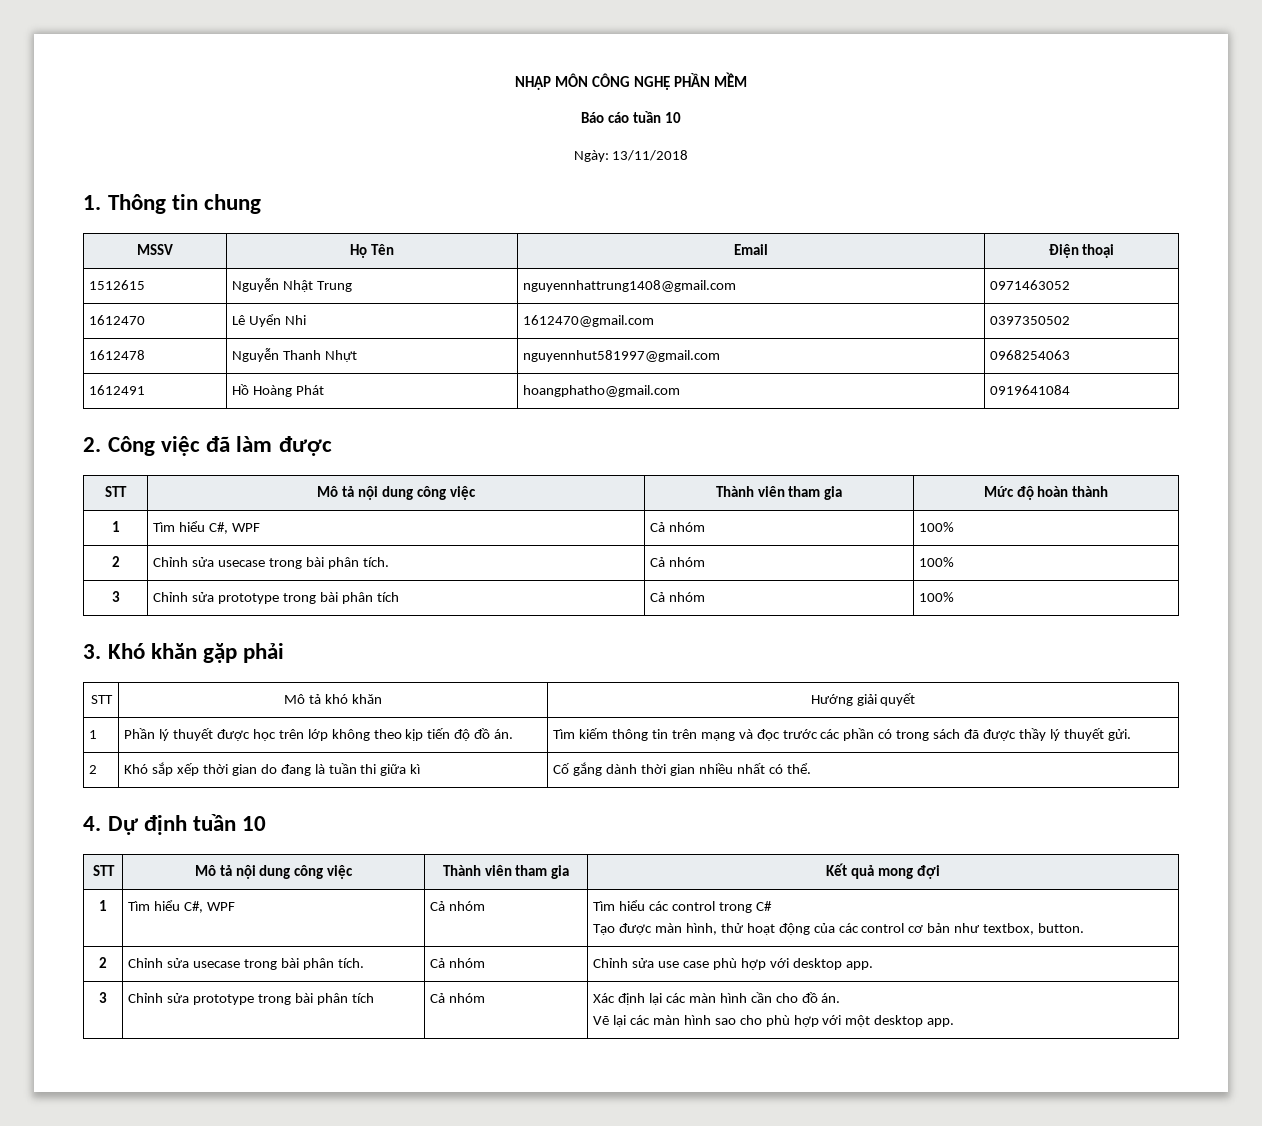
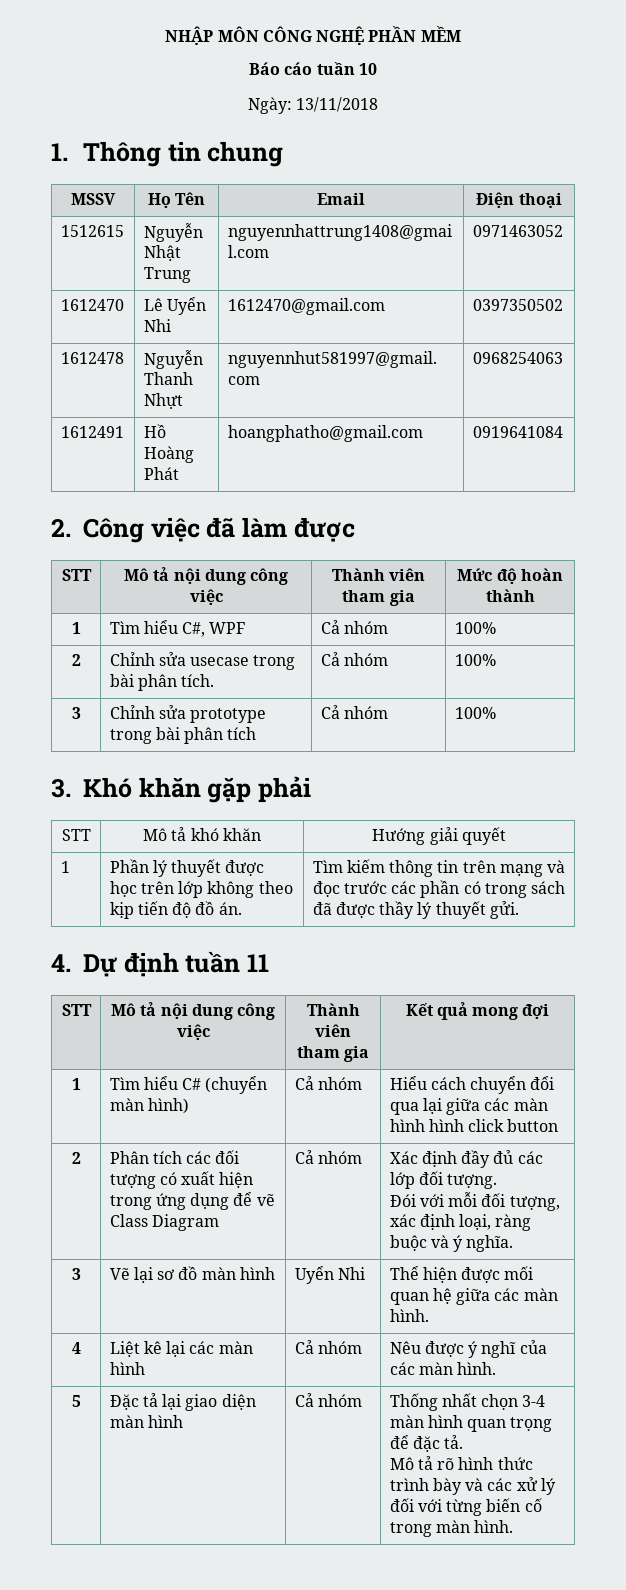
[89,765,98,774] [124,762,421,776] [553,762,811,776] // 2 | Khó sắp xếp thời gian do đang là tuần thi giữa kì | Cố gắng dành thời gian nhiều nhất có thể. -> (520, 910) none
[242,816,267,831] 10 -> [247,954,270,972] 11
[184,901,236,913] [430,901,486,911] [593,900,772,913] [593,923,1085,935] [99,957,107,968] [128,958,364,970] [430,958,486,968] [593,958,873,970] [99,992,107,1003] [128,993,374,1005] [430,993,486,1003] [593,992,841,1005] [593,1015,955,1027] C#, WPF | Cả nhóm | Tìm hiểu các control trong C# // Tạo được màn hình, thử hoạt động của các control cơ bản như textbox, button. // 2 | Chỉnh sửa usecase trong bài phân tích. | Cả nhóm | Chỉnh sửa use case phù hợp với desktop app. // 3 | Chỉnh sửa prototype trong bài phân tích | Cả nhóm | Xác định lại các màn hình cần cho đồ án. // Vẽ lại các màn hình sao cho phù hợp với một desktop app. -> [182,1076,268,1094] [109,1098,189,1114] [294,1076,362,1090] [389,1076,555,1094] [389,1098,548,1115] [389,1119,559,1132] [71,1152,81,1164] [109,1150,240,1164] [109,1171,254,1189] [109,1192,275,1210] [109,1214,219,1231] [294,1150,362,1164] [389,1150,543,1168] [389,1171,498,1189] [389,1192,560,1211] [389,1214,532,1231] [389,1235,514,1252] [71,1268,81,1280] [109,1266,276,1283] [294,1266,365,1284] [389,1266,534,1283] [389,1288,558,1305] [389,1309,429,1322] [71,1342,81,1354] [109,1341,253,1357] [109,1362,145,1375] [294,1340,362,1354] [389,1340,547,1358] [389,1362,497,1375] [71,1395,81,1407] [109,1393,256,1411] [109,1415,183,1428] [294,1393,362,1407] [389,1393,546,1411] [389,1415,553,1432] [389,1435,464,1452] [389,1456,533,1470] [389,1477,557,1495] [389,1498,542,1516] [389,1520,514,1537] C# (chuyển màn hình) | Cả nhóm | Hiểu cách chuyển đổi qua lại giữa các màn hình hình click button // 2 | Phân tích các đối tượng có xuất hiện trong ứng dụng để vẽ Class Diagram | Cả nhóm | Xác định đầy đủ các lớp đối tượng. // Đói với mỗi đối tượng, xác định loại, ràng buộc và ý nghĩa. // 3 | Vẽ lại sơ đồ màn hình | Uyển Nhi | Thể hiện được mối quan hệ giữa các màn hình. // 4 | Liệt kê lại các màn hình | Cả nhóm | Nêu được ý nghĩ của các màn hình. // 5 | Đặc tả lại giao diện màn hình | Cả nhóm | Thống nhất chọn 3-4 màn hình quan trọng để đặc tả. // Mô tả rõ hình thức trình bày và các xử lý đối với từng biến cố trong màn hình.

